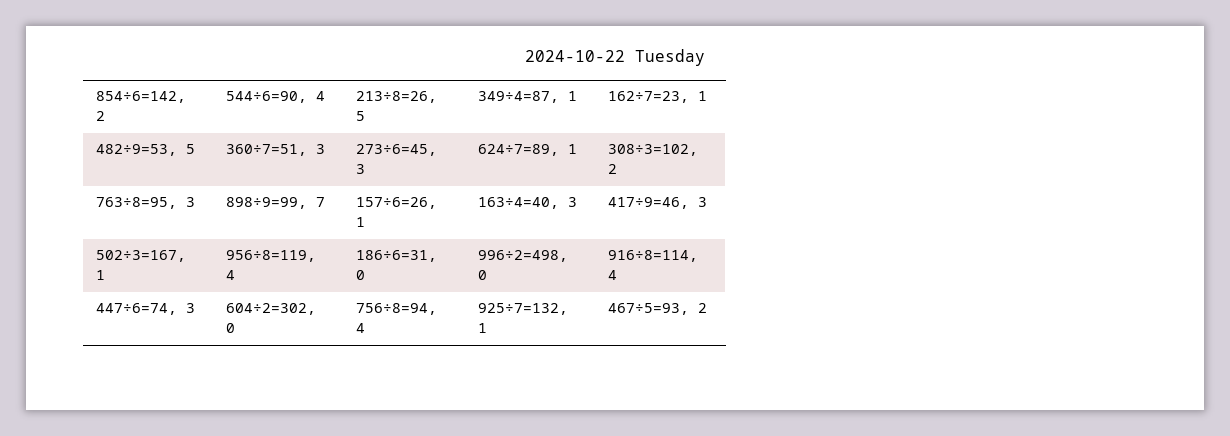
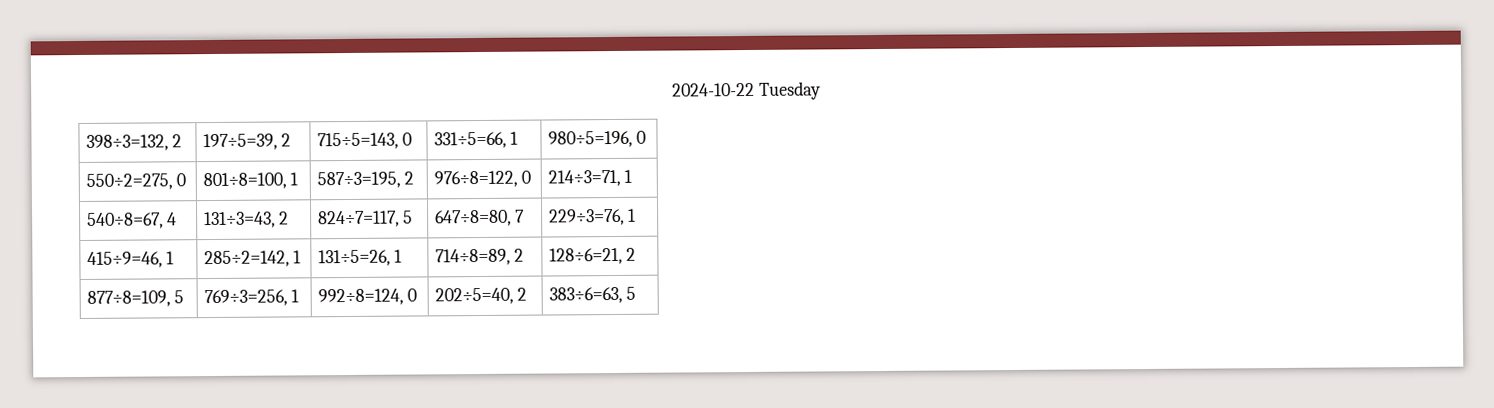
[95,91,186,103] [95,111,105,121] [225,91,325,103] [355,91,437,103] [355,111,365,121] [477,91,577,103] [607,91,707,103] [95,144,195,156] [225,144,325,156] [355,144,437,156] [355,164,365,174] [477,144,577,156] [607,144,698,156] [607,164,617,174] [95,197,195,209] [225,197,325,209] [355,197,437,209] [355,217,365,227] [477,197,577,209] [607,197,707,209] [95,250,186,262] [95,270,105,280] [225,250,316,262] [225,270,235,280] [355,250,437,262] [355,270,365,280] [477,250,568,262] [477,270,487,280] [607,250,698,262] [607,270,617,280] [95,303,195,315] [225,303,316,315] [225,323,235,333] [355,303,437,315] [355,323,365,333] [477,303,568,315] [477,323,487,333] [607,303,707,315] 854÷6=142, 2 | 544÷6=90, 4 | 213÷8=26, 5 | 349÷4=87, 1 | 162÷7=23, 1 // 482÷9=53, 5 | 360÷7=51, 3 | 273÷6=45, 3 | 624÷7=89, 1 | 308÷3=102, 2 // 763÷8=95, 3 | 898÷9=99, 7 | 157÷6=26, 1 | 163÷4=40, 3 | 417÷9=46, 3 // 502÷3=167, 1 | 956÷8=119, 4 | 186÷6=31, 0 | 996÷2=498, 0 | 916÷8=114, 4 // 447÷6=74, 3 | 604÷2=302, 0 | 756÷8=94, 4 | 925÷7=132, 1 | 467÷5=93, 2 -> [85,134,183,151] [202,133,292,151] [316,132,413,150] [433,131,519,149] [547,130,647,148] [85,173,187,190] [202,172,299,190] [316,171,415,189] [433,170,532,188] [547,169,633,187] [86,212,178,229] [203,211,290,229] [317,210,414,228] [434,209,526,227] [548,208,637,226] [86,251,175,268] [203,250,302,268] [317,249,403,267] [434,248,525,266] [548,247,637,265] [86,290,185,307] [203,289,300,307] [317,288,418,306] [434,287,528,305] [548,286,637,304] 398÷3=132, 2 | 197÷5=39, 2 | 715÷5=143, 0 | 331÷5=66, 1 | 980÷5=196, 0 // 550÷2=275, 0 | 801÷8=100, 1 | 587÷3=195, 2 | 976÷8=122, 0 | 214÷3=71, 1 // 540÷8=67, 4 | 131÷3=43, 2 | 824÷7=117, 5 | 647÷8=80, 7 | 229÷3=76, 1 // 415÷9=46, 1 | 285÷2=142, 1 | 131÷5=26, 1 | 714÷8=89, 2 | 128÷6=21, 2 // 877÷8=109, 5 | 769÷3=256, 1 | 992÷8=124, 0 | 202÷5=40, 2 | 383÷6=63, 5

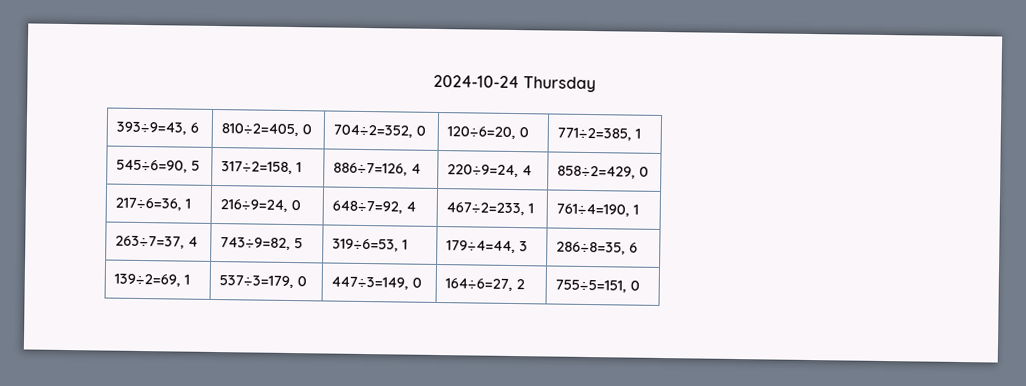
[672,81,821,100] [85,134,183,151] [202,133,292,151] [316,132,413,150] [433,131,519,149] [547,130,647,148] [85,173,187,190] [202,172,299,190] [316,171,415,189] [433,170,532,188] [547,169,633,187] [86,212,178,229] [203,211,290,229] [317,210,414,228] [434,209,526,227] [548,208,637,226] [86,251,175,268] [203,250,302,268] [317,249,403,267] [434,248,525,266] [548,247,637,265] [86,290,185,307] [203,289,300,307] [317,288,418,306] [434,287,528,305] [548,286,637,304] 2024-10-22 Tuesday // 398÷3=132, 2 | 197÷5=39, 2 | 715÷5=143, 0 | 331÷5=66, 1 | 980÷5=196, 0 // 550÷2=275, 0 | 801÷8=100, 1 | 587÷3=195, 2 | 976÷8=122, 0 | 214÷3=71, 1 // 540÷8=67, 4 | 131÷3=43, 2 | 824÷7=117, 5 | 647÷8=80, 7 | 229÷3=76, 1 // 415÷9=46, 1 | 285÷2=142, 1 | 131÷5=26, 1 | 714÷8=89, 2 | 128÷6=21, 2 // 877÷8=109, 5 | 769÷3=256, 1 | 992÷8=124, 0 | 202÷5=40, 2 | 383÷6=63, 5 -> [433,74,596,93] [116,121,200,135] [221,123,313,137] [333,124,427,138] [447,126,530,140] [557,127,642,141] [116,159,201,173] [221,161,303,175] [333,162,422,176] [447,164,533,178] [557,165,650,179] [115,197,192,211] [220,199,302,212] [332,200,417,214] [446,202,535,216] [556,203,640,217] [115,235,199,249] [220,237,304,251] [332,238,409,252] [446,240,529,254] [556,241,639,255] [114,273,191,287] [219,275,308,289] [331,276,423,290] [445,278,526,292] [555,279,641,293] 2024-10-24 Thursday // 393÷9=43, 6 | 810÷2=405, 0 | 704÷2=352, 0 | 120÷6=20, 0 | 771÷2=385, 1 // 545÷6=90, 5 | 317÷2=158, 1 | 886÷7=126, 4 | 220÷9=24, 4 | 858÷2=429, 0 // 217÷6=36, 1 | 216÷9=24, 0 | 648÷7=92, 4 | 467÷2=233, 1 | 761÷4=190, 1 // 263÷7=37, 4 | 743÷9=82, 5 | 319÷6=53, 1 | 179÷4=44, 3 | 286÷8=35, 6 // 139÷2=69, 1 | 537÷3=179, 0 | 447÷3=149, 0 | 164÷6=27, 2 | 755÷5=151, 0

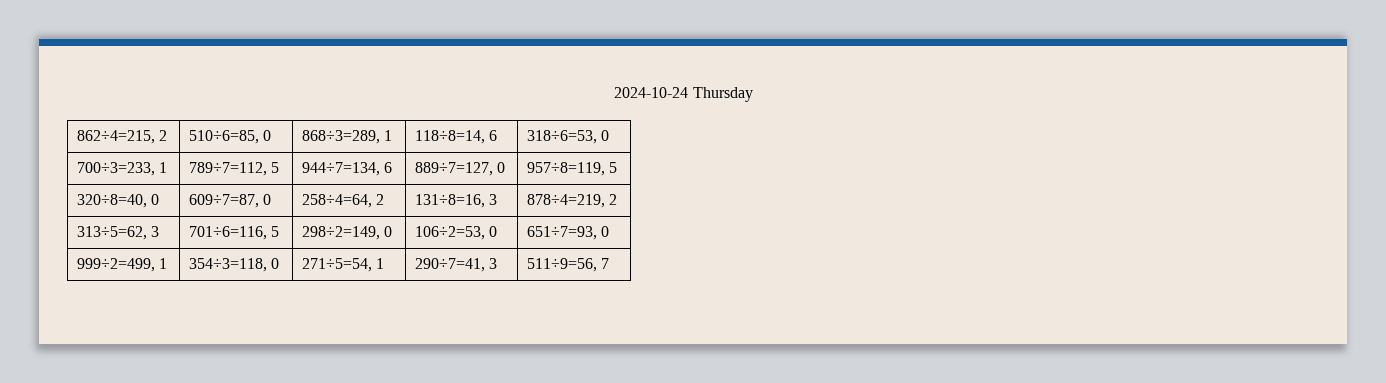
[116,121,200,135] [221,123,313,137] [333,124,427,138] [447,126,530,140] [557,127,642,141] [116,159,201,173] [221,161,303,175] [333,162,422,176] [447,164,533,178] [557,165,650,179] [115,197,192,211] [220,199,302,212] [332,200,417,214] [446,202,535,216] [556,203,640,217] [115,235,199,249] [220,237,304,251] [332,238,409,252] [446,240,529,254] [556,241,639,255] [114,273,191,287] [219,275,308,289] [331,276,423,290] [445,278,526,292] [555,279,641,293] 393÷9=43, 6 | 810÷2=405, 0 | 704÷2=352, 0 | 120÷6=20, 0 | 771÷2=385, 1 // 545÷6=90, 5 | 317÷2=158, 1 | 886÷7=126, 4 | 220÷9=24, 4 | 858÷2=429, 0 // 217÷6=36, 1 | 216÷9=24, 0 | 648÷7=92, 4 | 467÷2=233, 1 | 761÷4=190, 1 // 263÷7=37, 4 | 743÷9=82, 5 | 319÷6=53, 1 | 179÷4=44, 3 | 286÷8=35, 6 // 139÷2=69, 1 | 537÷3=179, 0 | 447÷3=149, 0 | 164÷6=27, 2 | 755÷5=151, 0 -> [77,130,168,144] [189,130,272,144] [302,130,393,144] [415,130,498,144] [527,130,610,144] [77,162,168,176] [189,162,280,176] [302,162,393,176] [415,162,506,176] [527,162,618,176] [77,194,160,208] [189,194,272,208] [302,194,385,208] [415,194,498,208] [527,194,618,208] [77,226,160,240] [189,226,280,240] [302,226,393,240] [415,226,498,240] [527,226,610,240] [77,258,168,272] [189,258,280,272] [302,258,385,272] [415,258,498,272] [527,258,610,272] 862÷4=215, 2 | 510÷6=85, 0 | 868÷3=289, 1 | 118÷8=14, 6 | 318÷6=53, 0 // 700÷3=233, 1 | 789÷7=112, 5 | 944÷7=134, 6 | 889÷7=127, 0 | 957÷8=119, 5 // 320÷8=40, 0 | 609÷7=87, 0 | 258÷4=64, 2 | 131÷8=16, 3 | 878÷4=219, 2 // 313÷5=62, 3 | 701÷6=116, 5 | 298÷2=149, 0 | 106÷2=53, 0 | 651÷7=93, 0 // 999÷2=499, 1 | 354÷3=118, 0 | 271÷5=54, 1 | 290÷7=41, 3 | 511÷9=56, 7

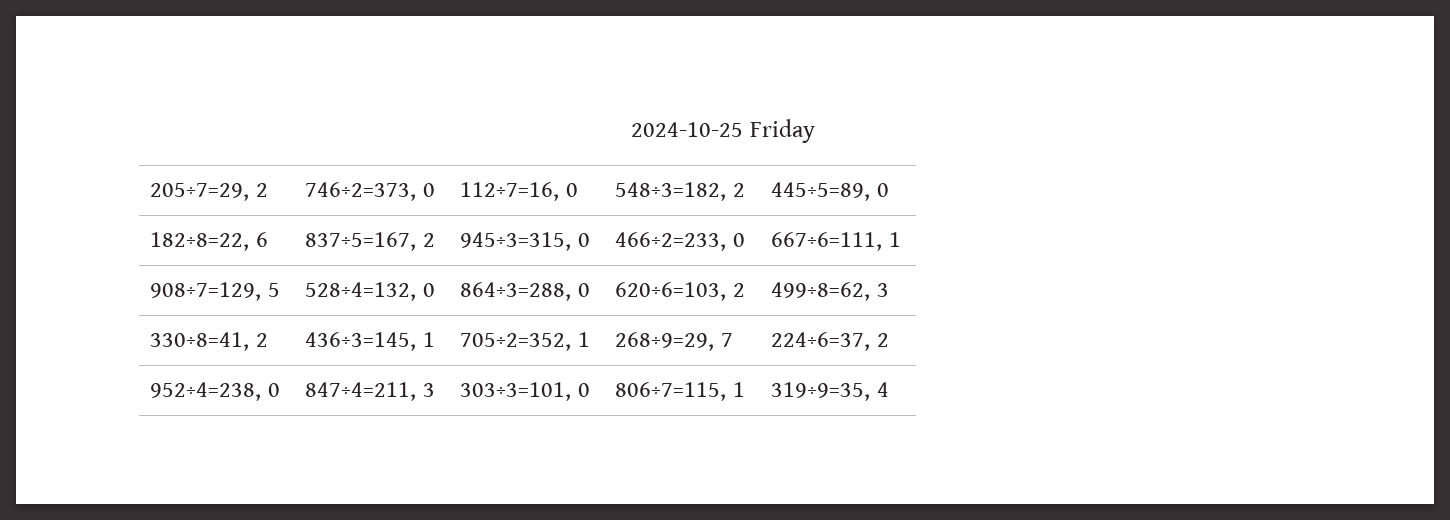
[614,87,753,102] [77,130,168,144] [189,130,272,144] [302,130,393,144] [415,130,498,144] [527,130,610,144] [77,162,168,176] [189,162,280,176] [302,162,393,176] [415,162,506,176] [527,162,618,176] [77,194,160,208] [189,194,272,208] [302,194,385,208] [415,194,498,208] [527,194,618,208] [77,226,160,240] [189,226,280,240] [302,226,393,240] [415,226,498,240] [527,226,610,240] [77,258,168,272] [189,258,280,272] [302,258,385,272] [415,258,498,272] [527,258,610,272] 2024-10-24 Thursday // 862÷4=215, 2 | 510÷6=85, 0 | 868÷3=289, 1 | 118÷8=14, 6 | 318÷6=53, 0 // 700÷3=233, 1 | 789÷7=112, 5 | 944÷7=134, 6 | 889÷7=127, 0 | 957÷8=119, 5 // 320÷8=40, 0 | 609÷7=87, 0 | 258÷4=64, 2 | 131÷8=16, 3 | 878÷4=219, 2 // 313÷5=62, 3 | 701÷6=116, 5 | 298÷2=149, 0 | 106÷2=53, 0 | 651÷7=93, 0 // 999÷2=499, 1 | 354÷3=118, 0 | 271÷5=54, 1 | 290÷7=41, 3 | 511÷9=56, 7 -> [631,119,815,143] [150,183,268,201] [305,182,435,201] [460,182,578,201] [615,182,745,201] [771,182,889,201] [150,232,268,251] [305,232,435,251] [460,232,590,251] [615,232,745,251] [771,232,901,251] [150,282,280,301] [305,282,435,301] [460,282,590,301] [615,282,745,301] [771,282,889,301] [150,332,268,351] [305,332,435,351] [460,332,590,351] [615,332,733,351] [771,332,889,351] [150,382,280,401] [305,382,435,401] [460,382,590,401] [615,382,745,401] [771,382,889,401] 2024-10-25 Friday // 205÷7=29, 2 | 746÷2=373, 0 | 112÷7=16, 0 | 548÷3=182, 2 | 445÷5=89, 0 // 182÷8=22, 6 | 837÷5=167, 2 | 945÷3=315, 0 | 466÷2=233, 0 | 667÷6=111, 1 // 908÷7=129, 5 | 528÷4=132, 0 | 864÷3=288, 0 | 620÷6=103, 2 | 499÷8=62, 3 // 330÷8=41, 2 | 436÷3=145, 1 | 705÷2=352, 1 | 268÷9=29, 7 | 224÷6=37, 2 // 952÷4=238, 0 | 847÷4=211, 3 | 303÷3=101, 0 | 806÷7=115, 1 | 319÷9=35, 4

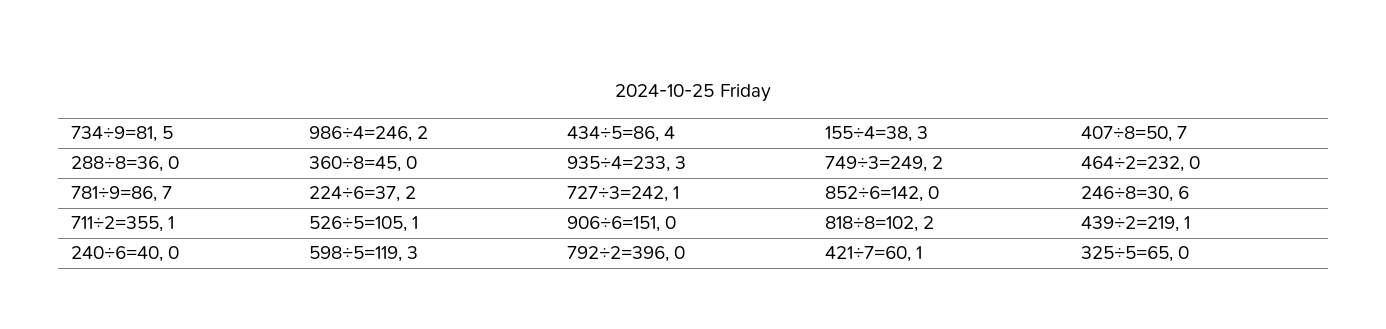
[150,183,268,201] [305,182,435,201] [460,182,578,201] [615,182,745,201] [771,182,871,201] 205÷7=29, 2 | 746÷2=373, 0 | 112÷7=16, 0 | 548÷3=182, 2 | 445÷5=89, -> [70,126,173,142] [308,126,428,142] [566,126,675,142] [824,126,928,142] [1080,126,1187,142] [70,156,179,172] [308,156,417,172] [566,156,686,172] [824,156,943,172] [1080,156,1184,172] 734÷9=81, 5 | 986÷4=246, 2 | 434÷5=86, 4 | 155÷4=38, 3 | 407÷8=50, 7 // 288÷8=36, 0 | 360÷8=45, 0 | 935÷4=233, 3 | 749÷3=249, 2 | 464÷2=232,
[150,232,268,251] [305,232,435,251] [460,232,590,251] [615,232,745,251] [771,232,901,251] [150,282,280,301] [305,282,435,301] [460,282,590,301] [615,282,745,301] [771,282,889,301] [150,332,268,351] [305,332,435,351] [460,332,590,351] [615,332,733,351] [771,332,889,351] [150,382,280,401] [305,382,435,401] [460,382,590,401] [615,382,745,401] [771,382,889,401] 182÷8=22, 6 | 837÷5=167, 2 | 945÷3=315, 0 | 466÷2=233, 0 | 667÷6=111, 1 // 908÷7=129, 5 | 528÷4=132, 0 | 864÷3=288, 0 | 620÷6=103, 2 | 499÷8=62, 3 // 330÷8=41, 2 | 436÷3=145, 1 | 705÷2=352, 1 | 268÷9=29, 7 | 224÷6=37, 2 // 952÷4=238, 0 | 847÷4=211, 3 | 303÷3=101, 0 | 806÷7=115, 1 | 319÷9=35, 4 -> [70,186,172,202] [308,186,416,202] [566,186,679,202] [824,186,939,202] [1080,186,1189,202] [70,216,174,232] [308,216,418,232] [566,216,676,232] [824,216,934,232] [1080,216,1190,232] [70,246,179,262] [308,246,418,262] [566,246,685,262] [824,246,922,262] [1080,246,1189,262] 781÷9=86, 7 | 224÷6=37, 2 | 727÷3=242, 1 | 852÷6=142, 0 | 246÷8=30, 6 // 711÷2=355, 1 | 526÷5=105, 1 | 906÷6=151, 0 | 818÷8=102, 2 | 439÷2=219, 1 // 240÷6=40, 0 | 598÷5=119, 3 | 792÷2=396, 0 | 421÷7=60, 1 | 325÷5=65, 0

